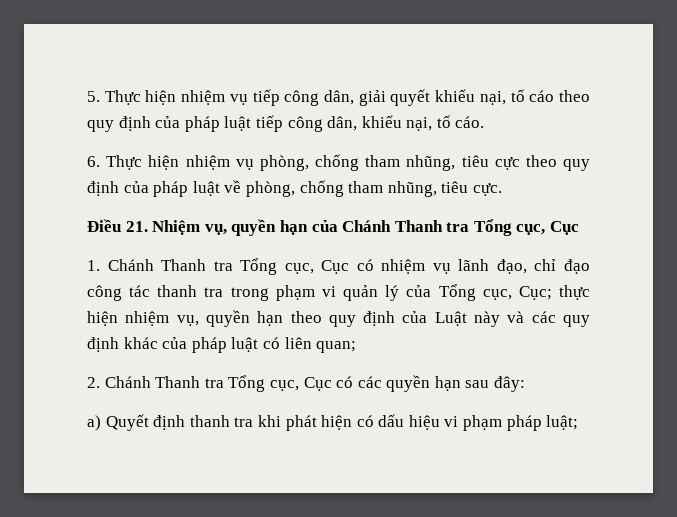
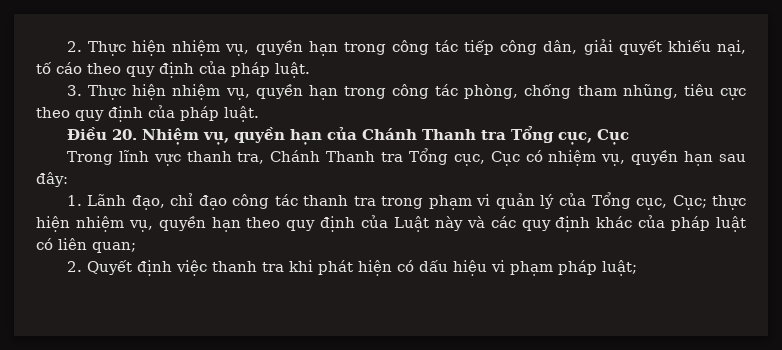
[87,90,248,105] 5. Thực hiện nhiệm vụ -> [66,40,459,56] 2. Thực hiện nhiệm vụ, quyền hạn trong công tác
[224,115,485,132] [87,155,254,170] luật tiếp công dân, khiếu nại, tố cáo. // 6. Thực hiện nhiệm vụ -> [275,62,310,78] [66,84,459,100] luật. // 3. Thực hiện nhiệm vụ, quyền hạn trong công tác
[192,180,502,197] luật về phòng, chống tham nhũng, tiêu cực. -> [224,106,259,122] luật.
[125,221,148,232] 21. -> [111,129,137,140] 20.
[87,260,100,271] 1. -> [66,150,265,166] Trong lĩnh vực thanh tra,
[432,259,490,274] vụ lãnh -> [601,150,747,166] [36,172,68,187] [66,194,127,206] vụ, quyền hạn sau đây: // 1. Lãnh
[104,375,526,392] [87,415,101,431] Chánh Thanh tra Tổng cục, Cục có các quyền hạn sau đây: // a) -> (82, 266) none
(186, 422) none -> [175,260,207,276] việc

